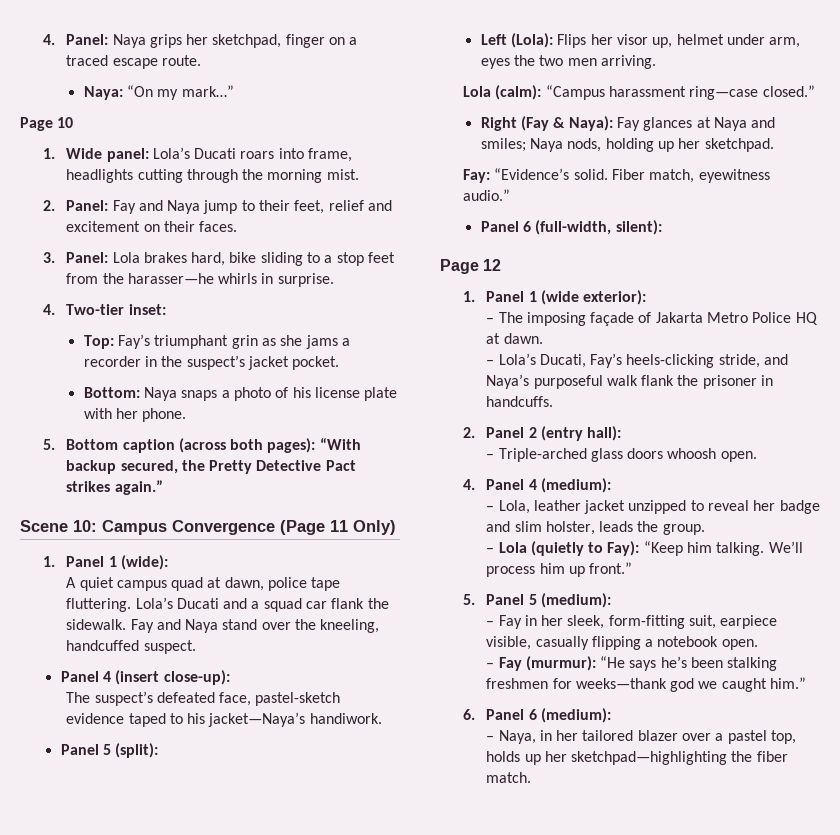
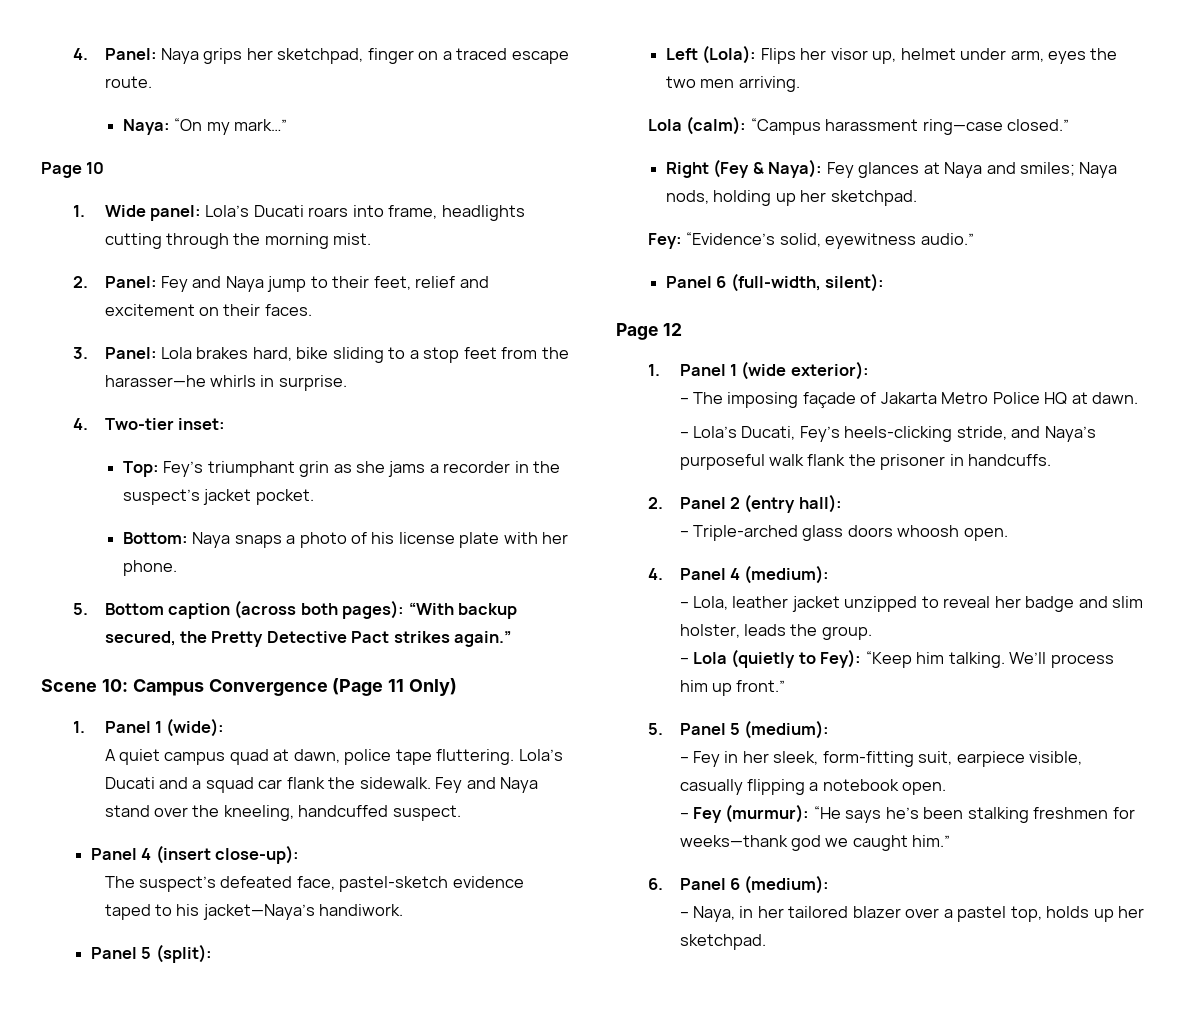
[112,200,136,214] Fay -> [160,276,188,292] Fey
[118,334,151,349] Fay’s -> [163,461,204,477] Fey’s
[130,619,154,633] Fay -> [435,777,463,793] Fey
[521,116,550,131] (Fay -> [713,159,750,178] (Fey
[616,117,640,131] Fay -> [826,162,854,178] Fey
[463,168,695,183] Fay: “Evidence’s solid. Fiber match, -> [647,232,821,249] Fey: “Evidence’s solid,
[590,353,623,368] Fay’s -> [799,426,840,442] Fey’s
[607,541,640,556] Fay): -> [820,649,862,668] Fey):
[498,615,522,629] Fay -> [692,751,720,767] Fey
[498,657,522,671] Fay -> [692,807,722,823] Fey
[571,751,788,765] [486,772,532,783] sketchpad—highlighting the fiber match. -> [679,934,766,950] sketchpad.

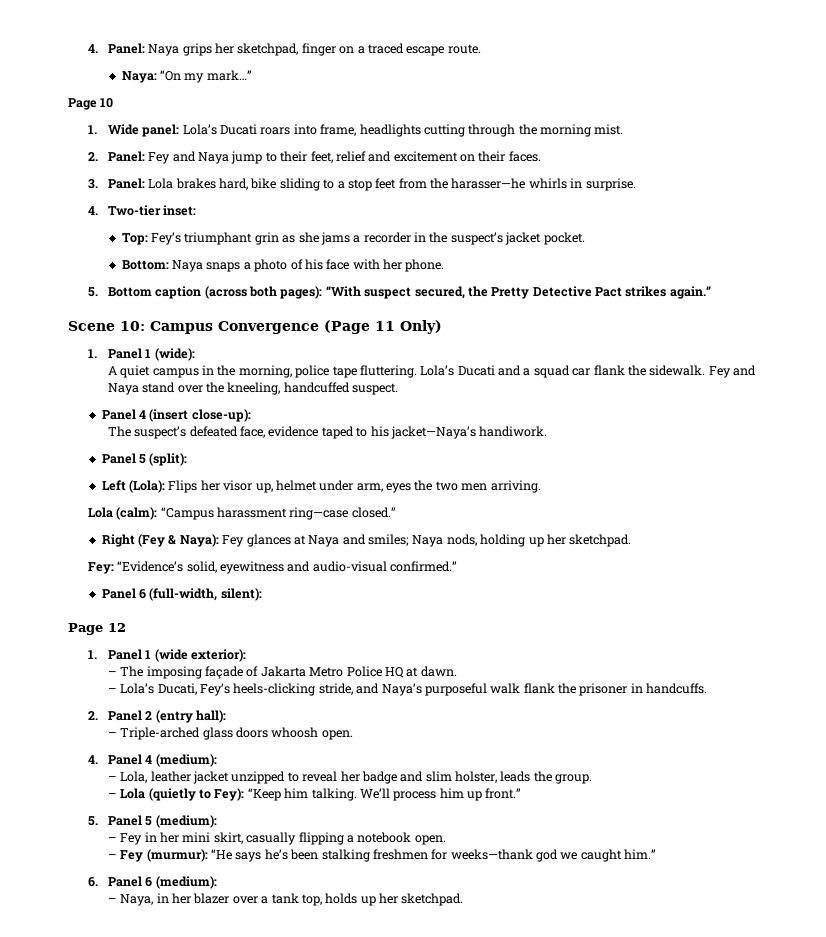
[398,532,500,548] license plate -> [326,259,350,270] face
[458,603,518,619] backup -> [364,287,412,299] suspect
[229,749,340,765] quad at dawn, -> [202,365,292,378] in the morning,
[339,876,449,892] pastel-sketch -> (266, 432) none
[920,233,974,245] audio.” -> [287,561,458,572] and audio-visual confirmed.”
[773,751,1083,767] sleek, form-fitting suit, earpiece visible, -> [182,832,243,844] mini skirt,
[788,906,849,918] tailored -> (192, 898) none
[957,906,1007,922] pastel -> [271,893,299,904] tank

